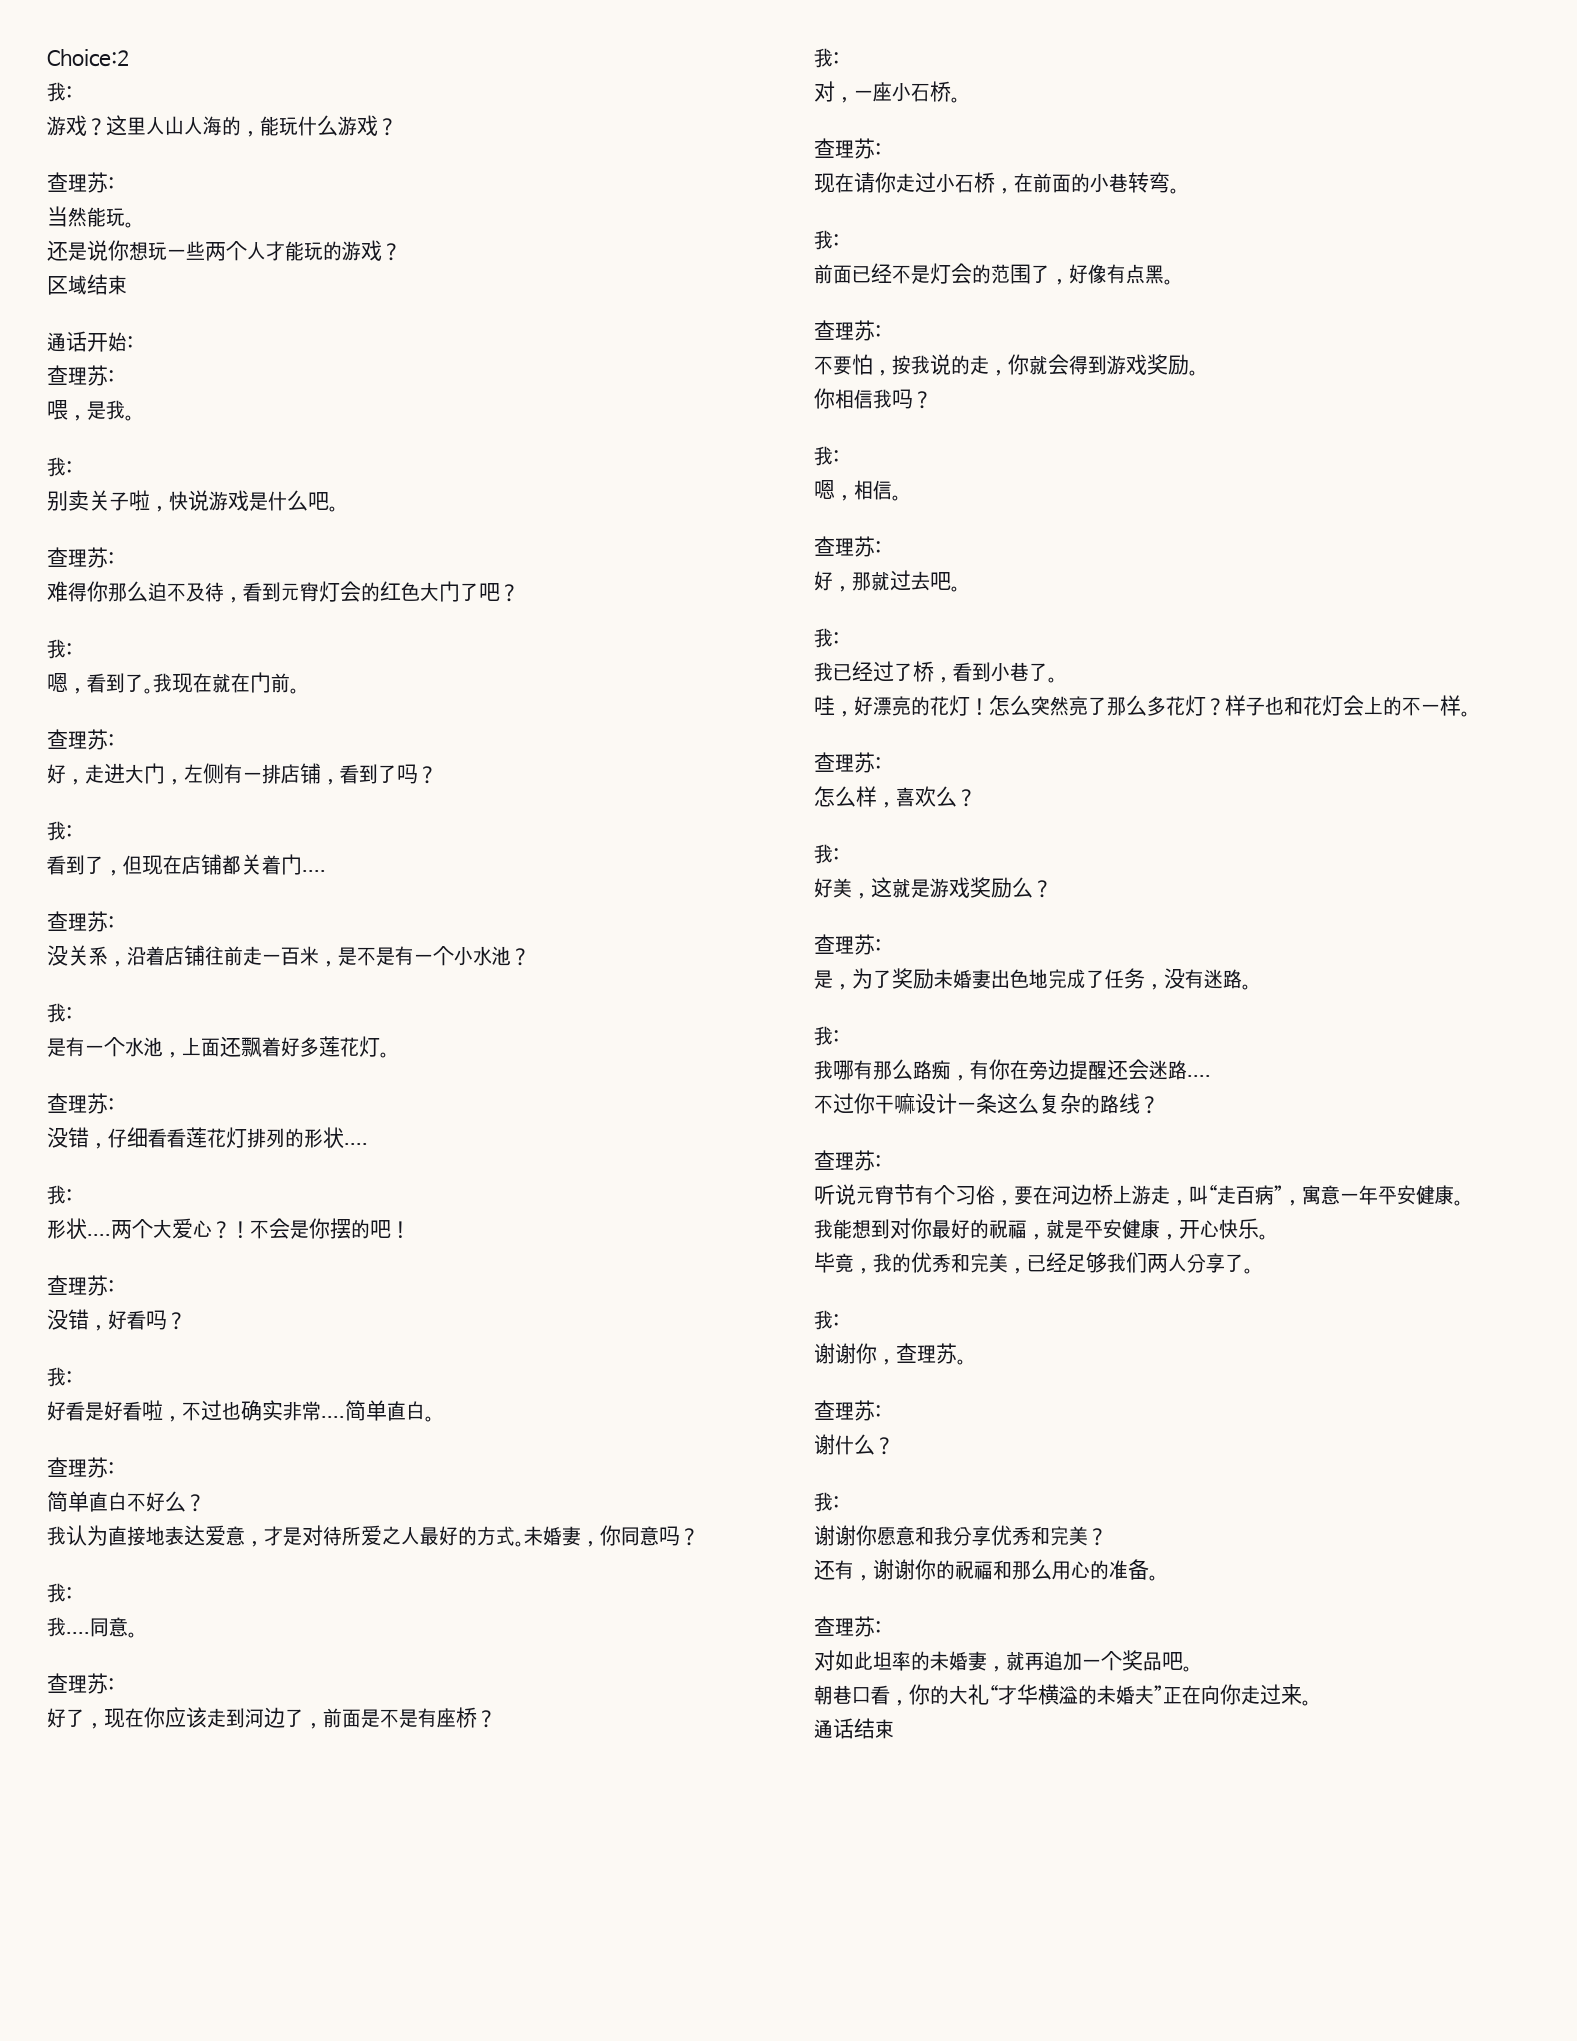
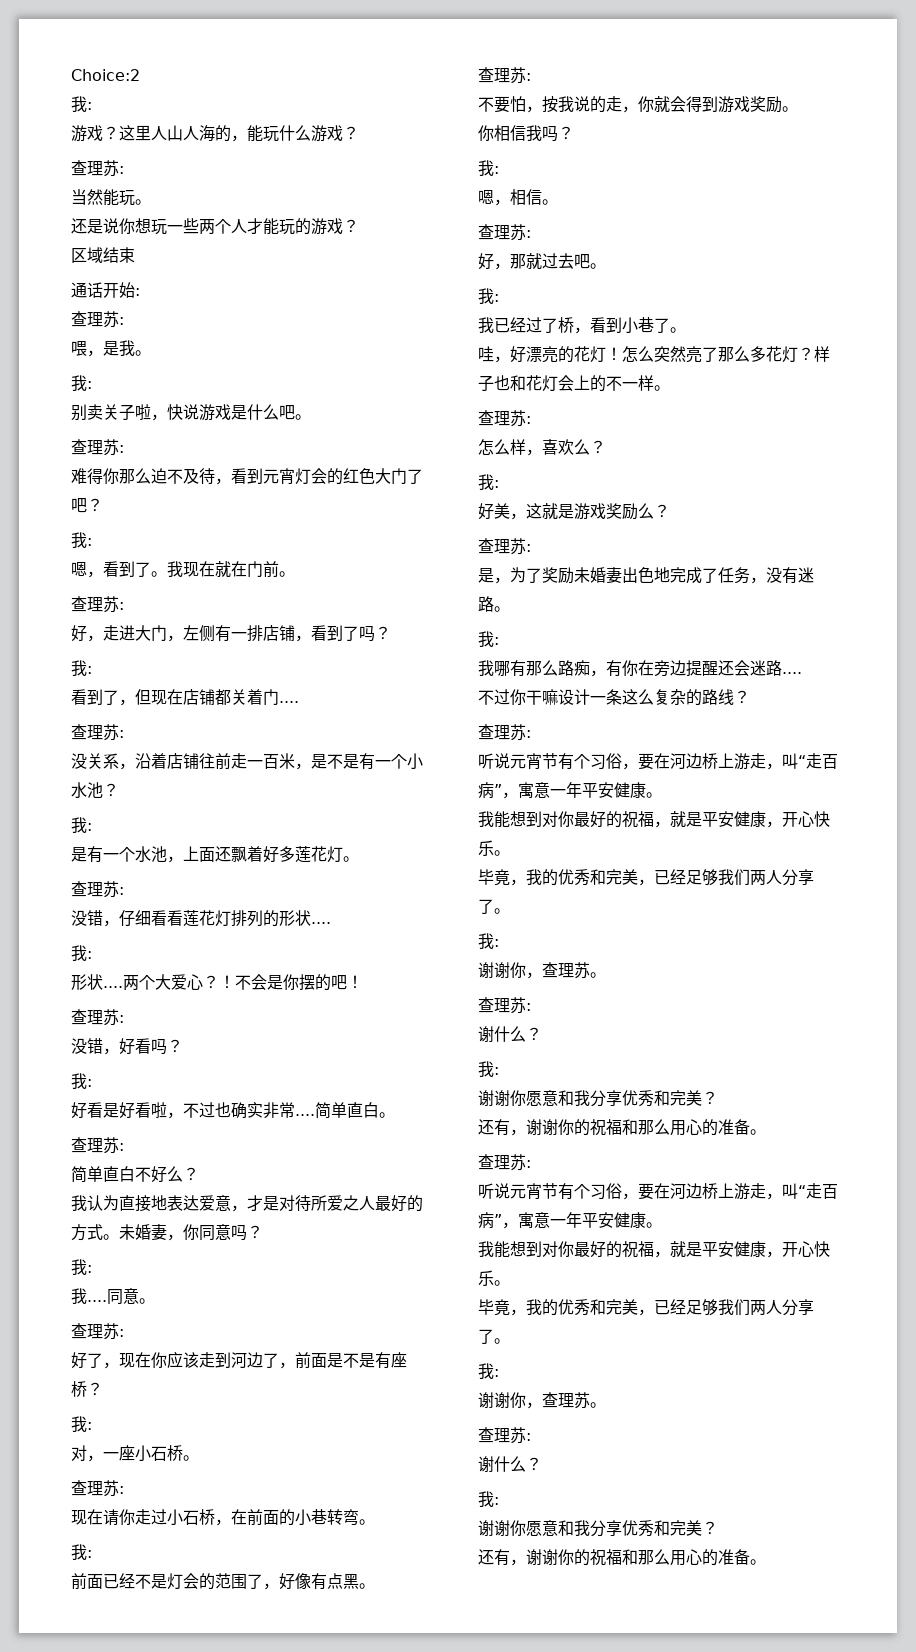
[814,1650,1192,1672] [814,1684,1311,1706] [814,1718,894,1739] 对如此坦率的未婚妻，就再追加一个奖品吧。 // 朝巷口看，你的大礼“才华横溢的未婚夫”正在向你走过来。 // 通话结束 -> [478,1183,838,1200] [478,1212,662,1229] [478,1241,830,1258] [478,1270,510,1286] [478,1299,814,1316] [478,1329,510,1344] [478,1363,499,1379] [478,1392,606,1409] [478,1427,531,1444] [478,1456,542,1472] [478,1491,499,1507] [478,1520,718,1537] [478,1549,766,1566] 听说元宵节有个习俗，要在河边桥上游走，叫“走百病”，寓意一年平安健康。 // 我能想到对你最好的祝福，就是平安健康，开心快乐。 // 毕竟，我的优秀和完美，已经足够我们两人分享了。 // 我: // 谢谢你，查理苏。 // 查理苏: // 谢什么？ // 我: // 谢谢你愿意和我分享优秀和完美？ // 还有，谢谢你的祝福和那么用心的准备。

